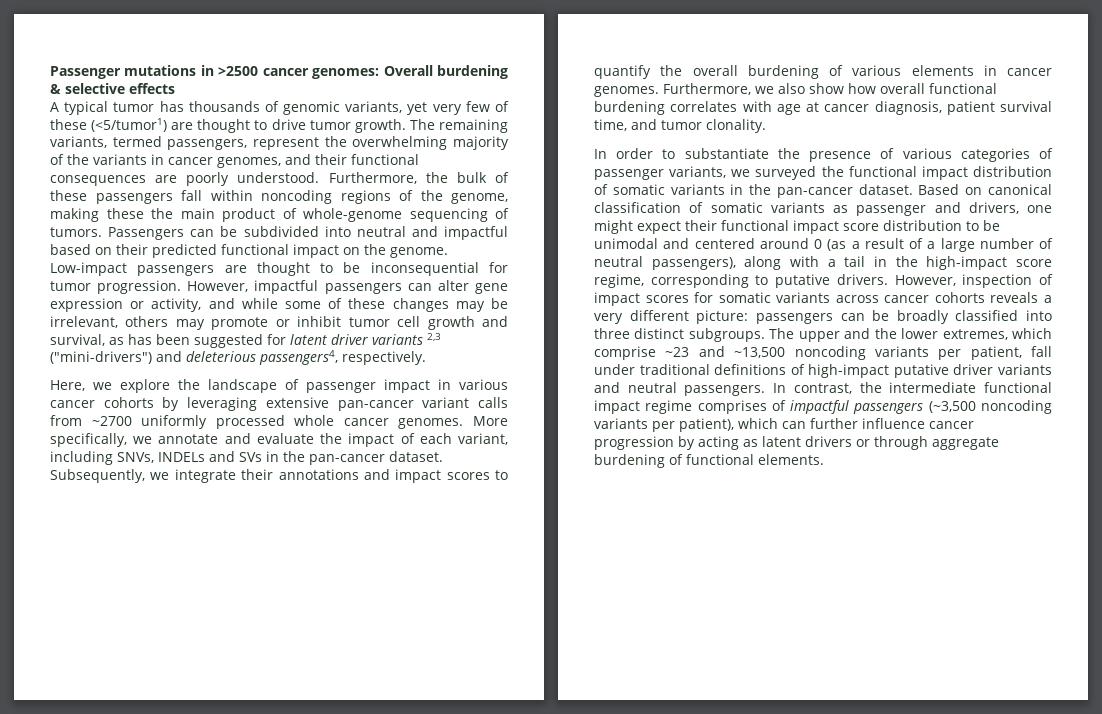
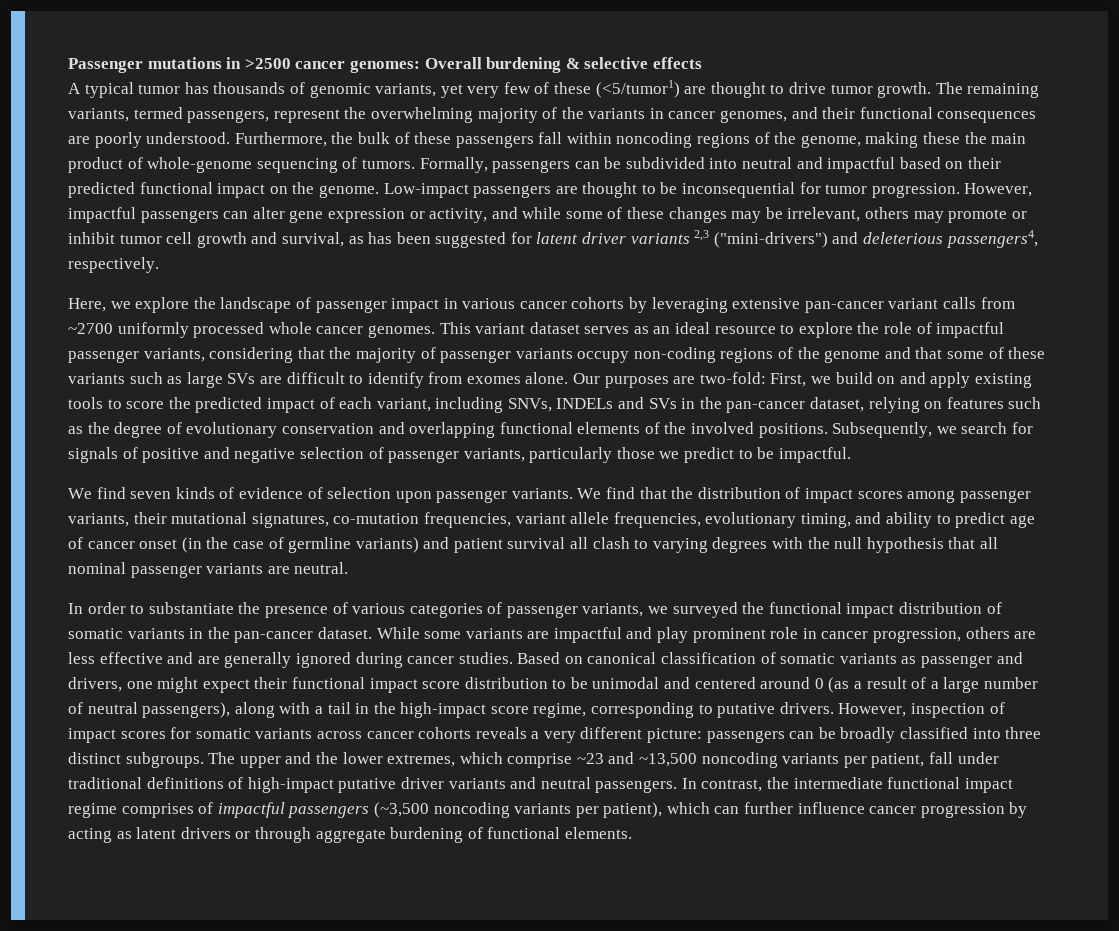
[108,227,185,240] Passengers -> [419,157,571,173] Formally, passengers
[473,416,508,426] [50,433,343,447] More specifically, we annotate and evaluate the -> [439,322,1005,338] [68,347,1046,363] [68,372,1032,388] [68,397,263,413] This variant dataset serves as an ideal resource to explore the role of impactful passenger variants, considering that the majority of passenger variants occupy non-coding regions of the genome and that some of these variants such as large SVs are difficult to identify from exomes alone. Our purposes are two-fold: First, we build on and apply existing tools to score the predicted
[389,451,443,462] [50,469,508,483] [594,65,1052,79] [594,83,997,97] [594,101,1052,115] [594,119,766,133] dataset. Subsequently, we integrate their annotations and impact scores to quantify the overall burdening of various elements in cancer genomes. Furthermore, we also show how overall functional burdening correlates with age at cancer diagnosis, patient survival time, and tumor clonality. -> [810,397,1042,413] [68,422,1034,438] [68,447,851,463] [68,487,1031,503] [68,512,1035,528] [68,537,998,553] [68,562,349,578] dataset, relying on features such as the degree of evolutionary conservation and overlapping functional elements of the involved positions. Subsequently, we search for signals of positive and negative selection of passenger variants, particularly those we predict to be impactful. // We find seven kinds of evidence of selection upon passenger variants. We find that the distribution of impact scores among passenger variants, their mutational signatures, co-mutation frequencies, variant allele frequencies, evolutionary timing, and ability to predict age of cancer onset (in the case of germline variants) and patient survival all clash to varying degrees with the null hypothesis that all nominal passenger variants are neutral.
(913, 189) none -> [376,627,1037,643] [68,652,513,668] While some variants are impactful and play prominent role in cancer progression, others are less effective and are generally ignored during cancer studies.

